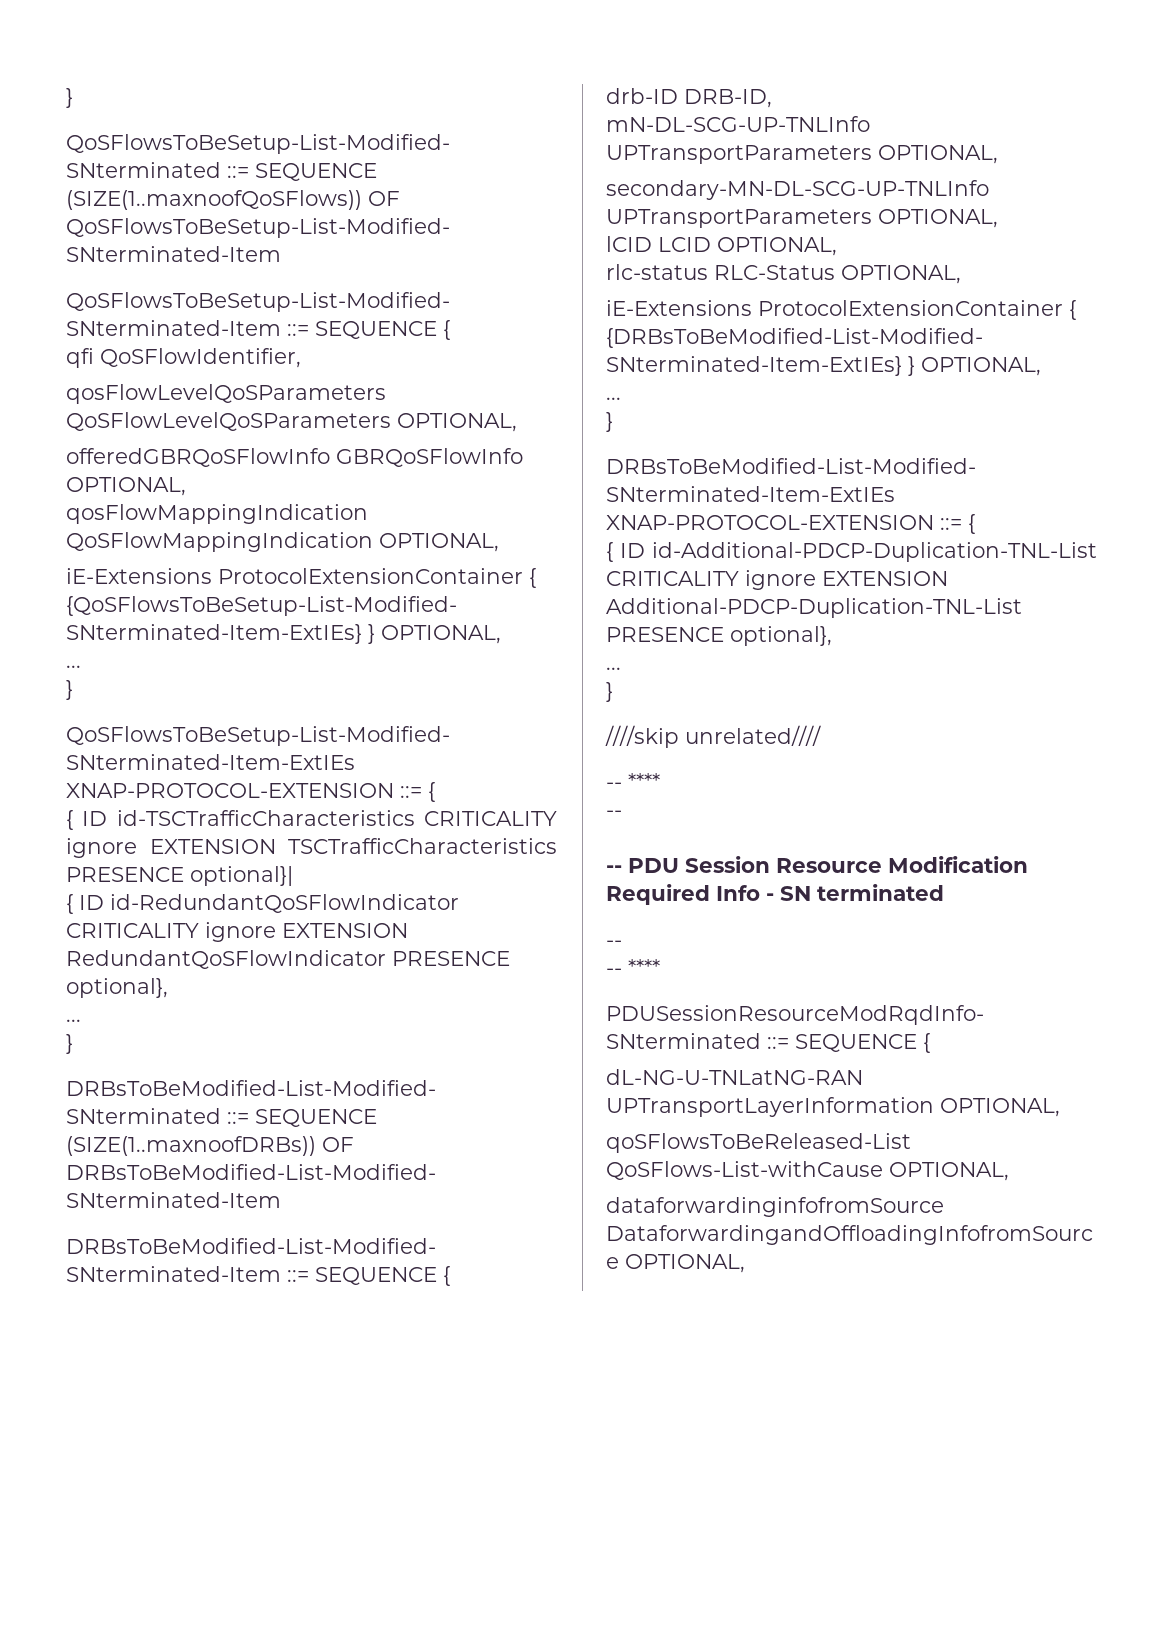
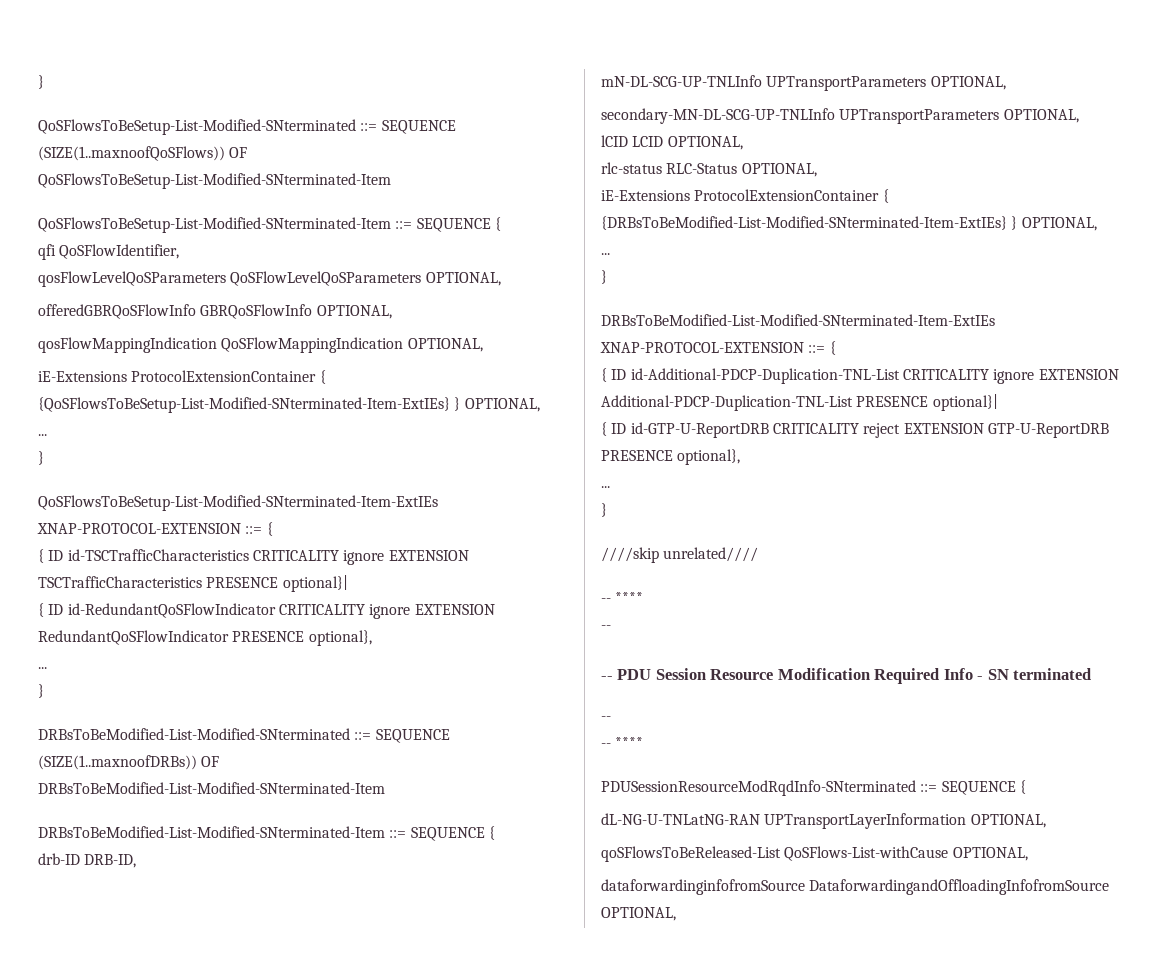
(724, 634) none -> [932,394,998,411] [601,422,1109,438] [601,450,673,461] optional}| // { ID id-GTP-U-ReportDRB CRITICALITY reject EXTENSION GTP-U-ReportDRB PRESENCE

